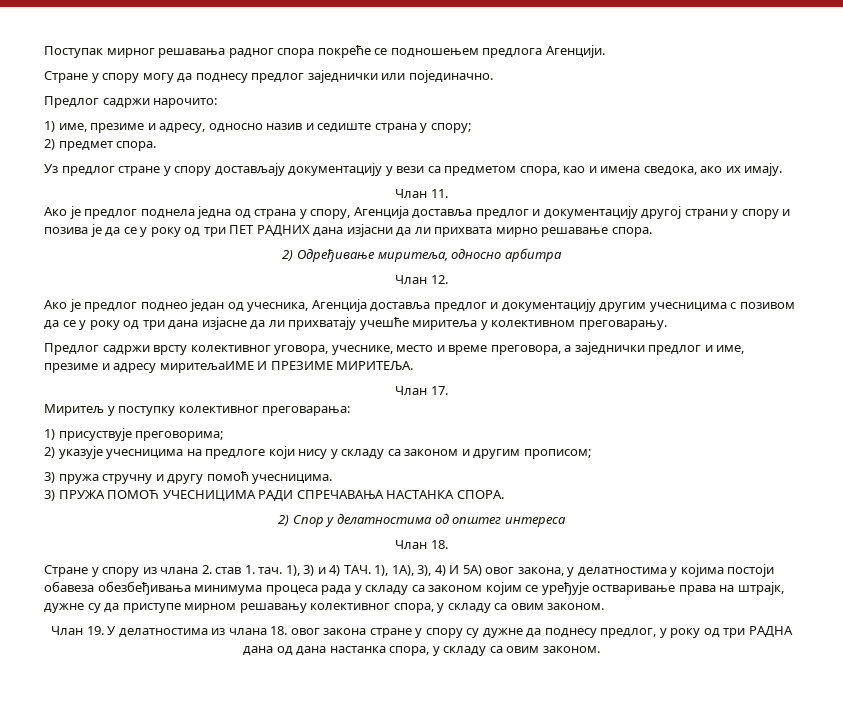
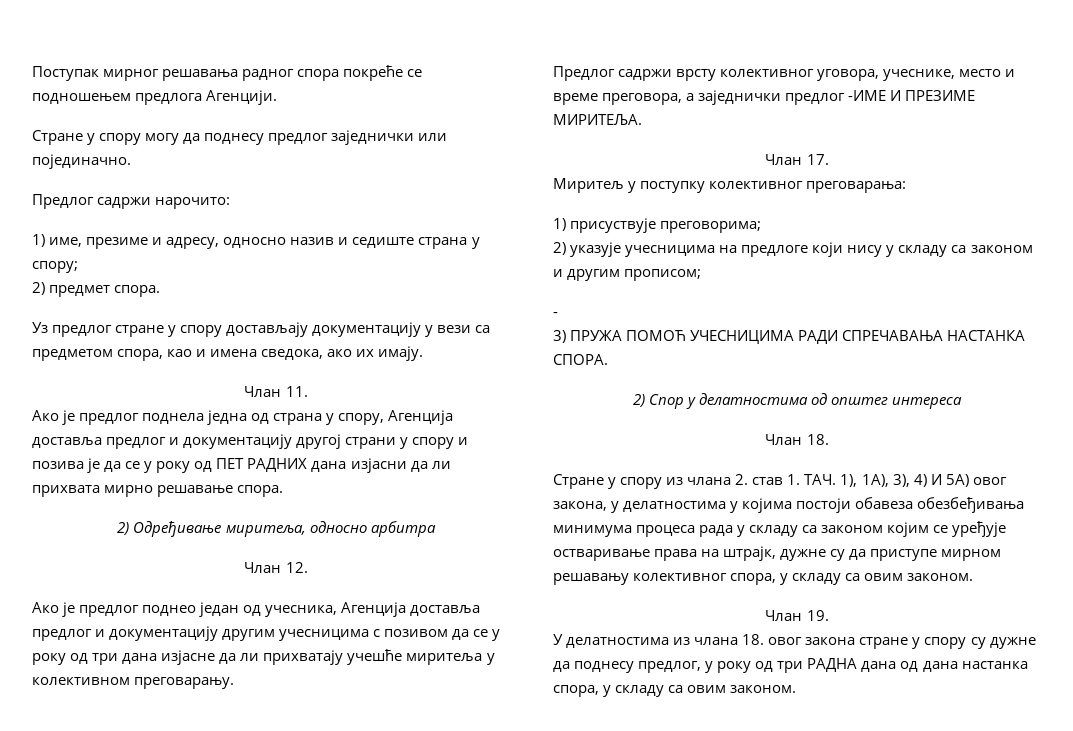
[203,227,226,237] три -> (213, 466) none
[704,345,745,354] [44,361,254,373] и име, презиме и адресу миритељаИМЕ -> [848,90,887,101] -ИМЕ
[44,471,333,484] 3) пружа стручну и другу помоћ учесницима. -> [553,312,558,317] -
[258,565,341,576] тач. 1), 3) и 4) -> (801, 479) none
(104, 630) none -> (829, 615) //

